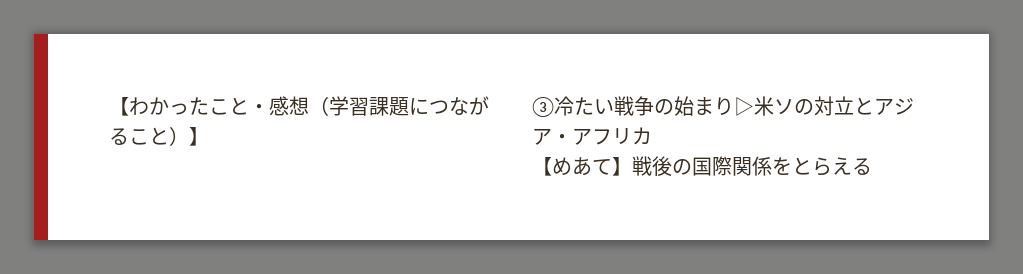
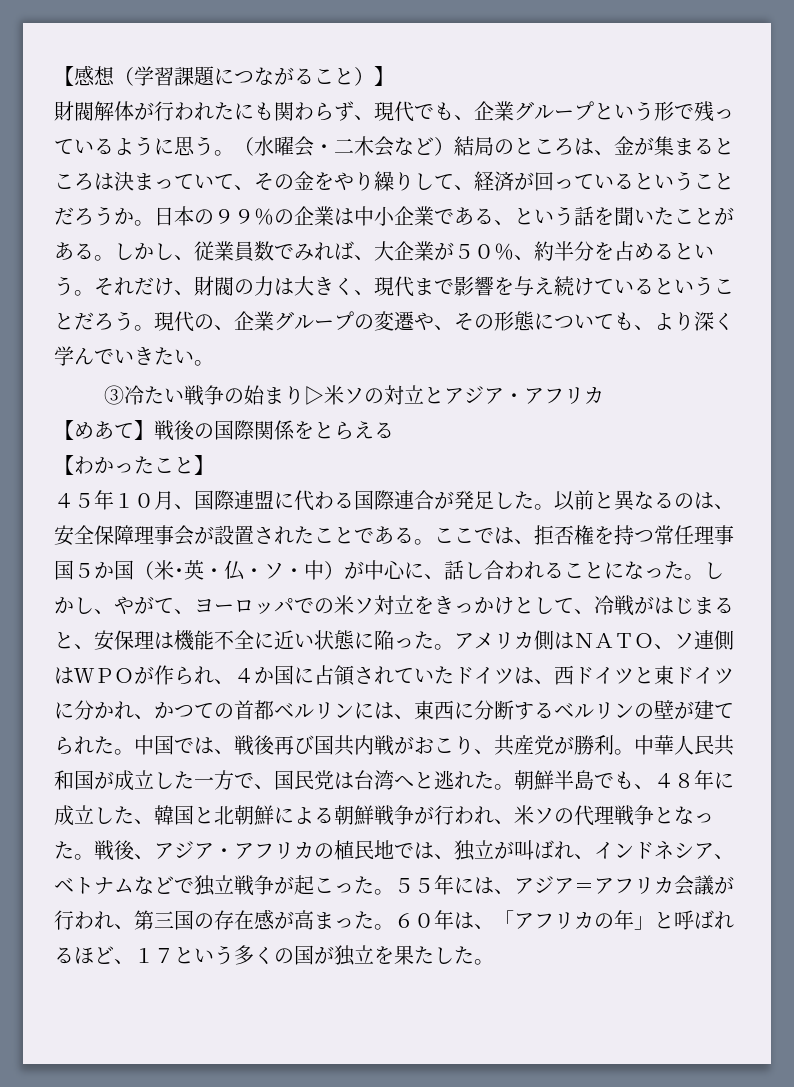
[109,97,269,116] 【わかったこと・ -> [54,66,74,86] 【
(209, 136) none -> [54,101,734,122] [54,136,734,157] [54,171,734,191] [54,206,734,226] [54,241,714,261] [54,276,734,297] [54,311,734,332] [54,346,214,366] // 財閥解体が行われたにも関わらず、現代でも、企業グループという形で残っているように思う。（水曜会・二木会など）結局のところは、金が集まるところは決まっていて、その金をやり繰りして、経済が回っているということだろうか。日本の９９％の企業は中小企業である、という話を聞いたことがある。しかし、従業員数でみれば、大企業が５０％、約半分を占めるという。それだけ、財閥の力は大きく、現代まで影響を与え続けているということだろう。現代の、企業グループの変遷や、その形態についても、より深く学んでいきたい。
(872, 166) none -> [54,455,214,475] [54,490,734,511] [54,525,734,546] [54,560,724,581] [54,595,734,616] [54,630,734,651] [54,665,734,686] [54,700,734,720] [54,735,734,756] [54,770,734,791] [54,805,714,826] [54,840,734,861] [54,875,734,896] [54,909,734,930] [54,945,494,966] // 【わかったこと】 // ４５年１０月、国際連盟に代わる国際連合が発足した。以前と異なるのは、安全保障理事会が設置されたことである。ここでは、拒否権を持つ常任理事国５か国（米･英・仏・ソ・中）が中心に、話し合われることになった。しかし、やがて、ヨーロッパでの米ソ対立をきっかけとして、冷戦がはじまると、安保理は機能不全に近い状態に陥った。アメリカ側はＮＡＴＯ、ソ連側はＷＰＯが作られ、４か国に占領されていたドイツは、西ドイツと東ドイツに分かれ、かつての首都ベルリンには、東西に分断するベルリンの壁が建てられた。中国では、戦後再び国共内戦がおこり、共産党が勝利。中華人民共和国が成立した一方で、国民党は台湾へと逃れた。朝鮮半島でも、４８年に成立した、韓国と北朝鮮による朝鮮戦争が行われ、米ソの代理戦争となった。戦後、アジア・アフリカの植民地では、独立が叫ばれ、インドネシア、ベトナムなどで独立戦争が起こった。５５年には、アジア＝アフリカ会議が行われ、第三国の存在感が高まった。６０年は、「アフリカの年」と呼ばれるほど、１７という多くの国が独立を果たした。

